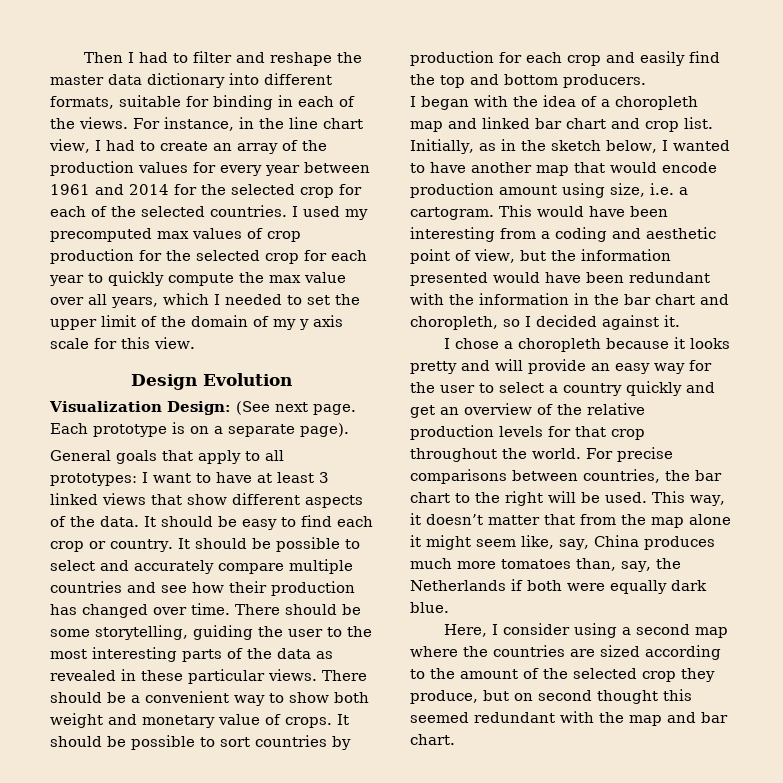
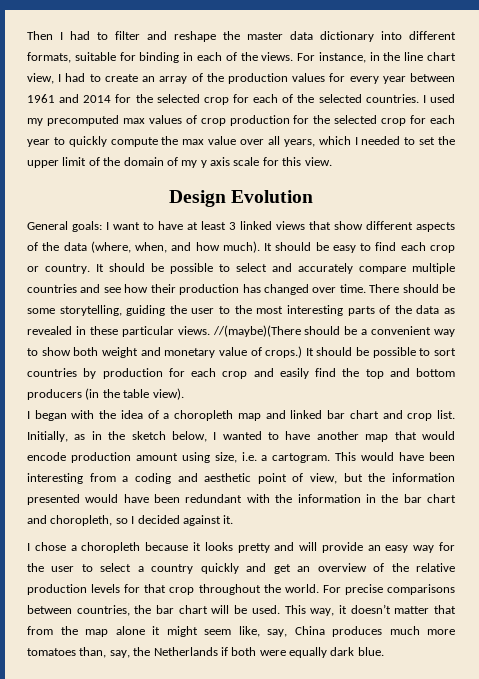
[49,401,356,415] [50,422,349,437] [50,450,284,464] [50,473,137,486] Visualization Design: (See next page. Each prototype is on a separate page). // General goals that apply to all prototypes: -> [27,221,102,232] General goals:
[100,516,139,527] data. -> [63,241,260,253] data (where, when, and how much).
[322,670,367,681] There -> [212,325,301,337] //(maybe)(There
[285,717,332,728] crops. -> [265,346,303,358] crops.)
[563,74,646,88] producers. -> [27,388,184,400] producers (in the table view).
[455,491,543,506] to the right -> (208, 609) none
[444,623,729,638] [410,645,721,660] [410,668,715,682] [410,689,692,704] [410,711,728,726] [410,734,455,745] // Here, I consider using a second map where the countries are sized according to the amount of the selected crop they produce, but on second thought this seemed redundant with the map and bar chart. -> (384, 651) none

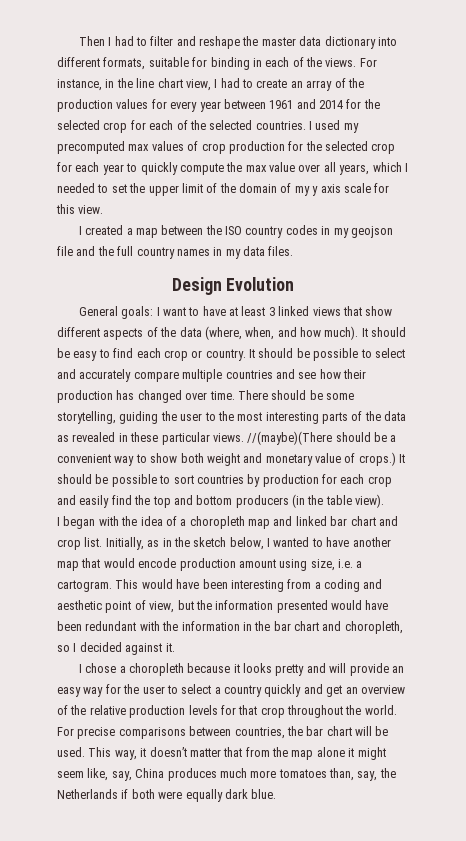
(332, 161) none -> [78,225,393,238] [57,246,294,259] // I created a map between the ISO country codes in my geojson file and the full country names in my data files.

